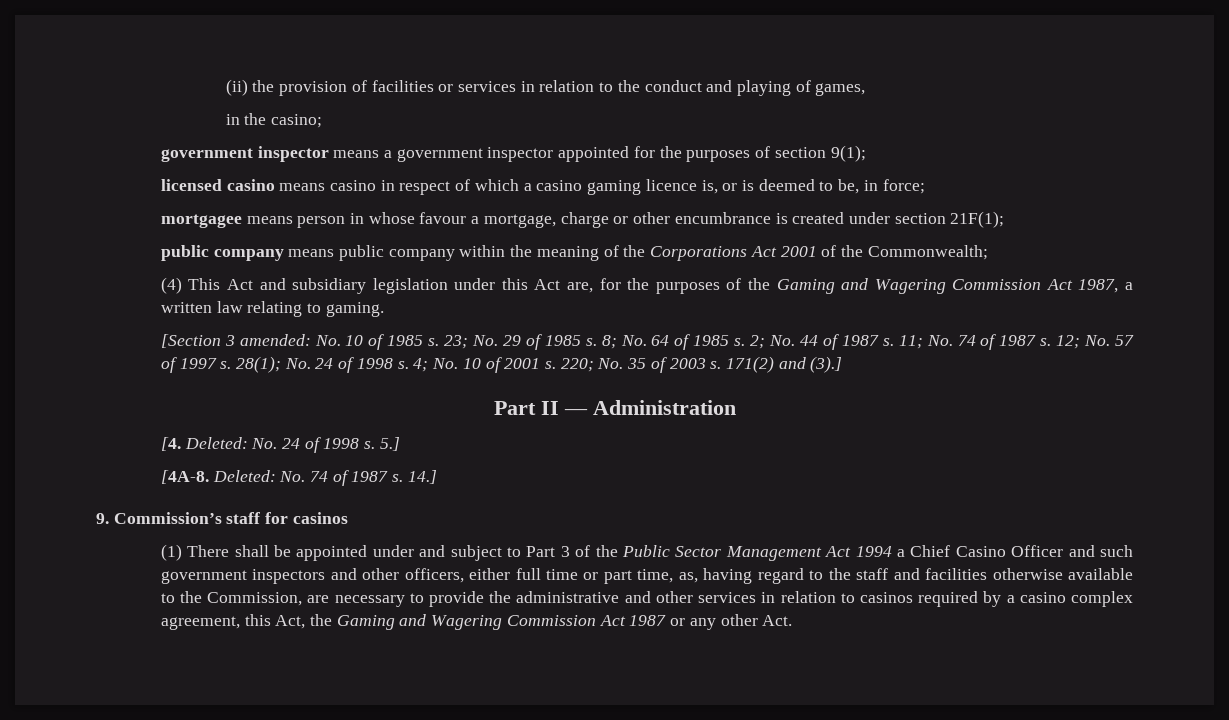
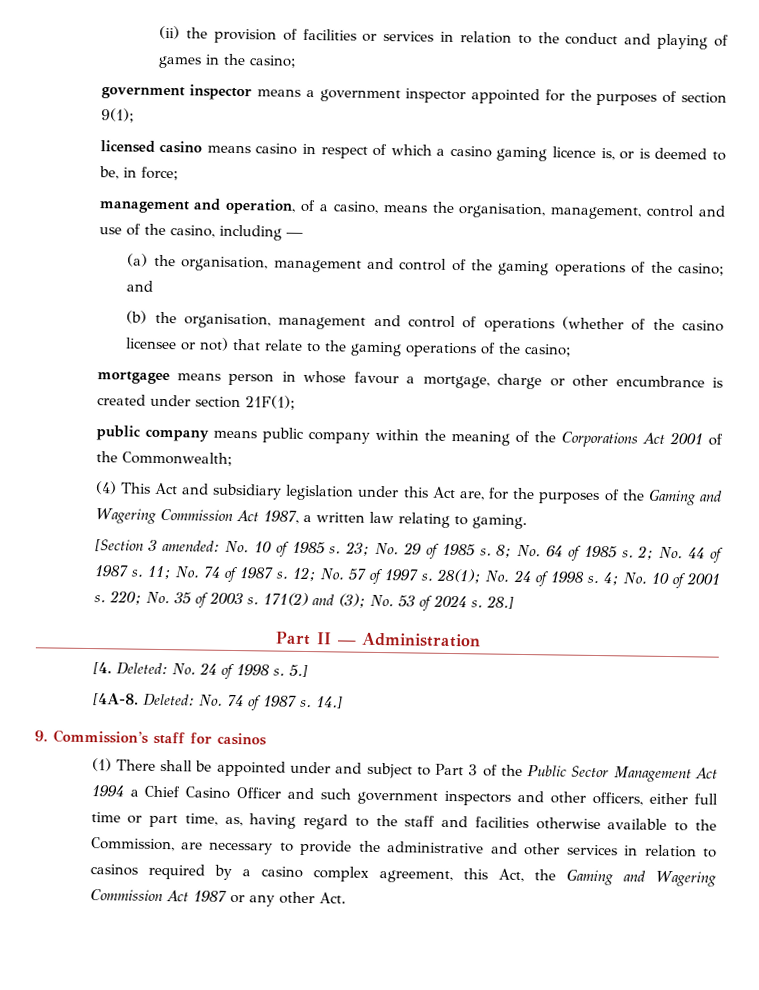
[815,83,866,96] games, // -> [158,55,203,69] games
(925, 186) none -> [98,198,726,220] [98,223,303,241] [127,253,726,277] [126,280,154,292] [126,310,725,333] [125,337,573,358] // management and operation, of a casino, means the organisation, management, control and use of the casino, including — // (a) the organisation, management and control of the gaming operations of the casino; and // (b) the organisation, management and control of operations (whether of the casino licensee or not) that relate to the gaming operations of the casino;
[810,356,843,373] (3).] -> [337,593,514,611] (3); No. 53 of 2024 s. 28.]

